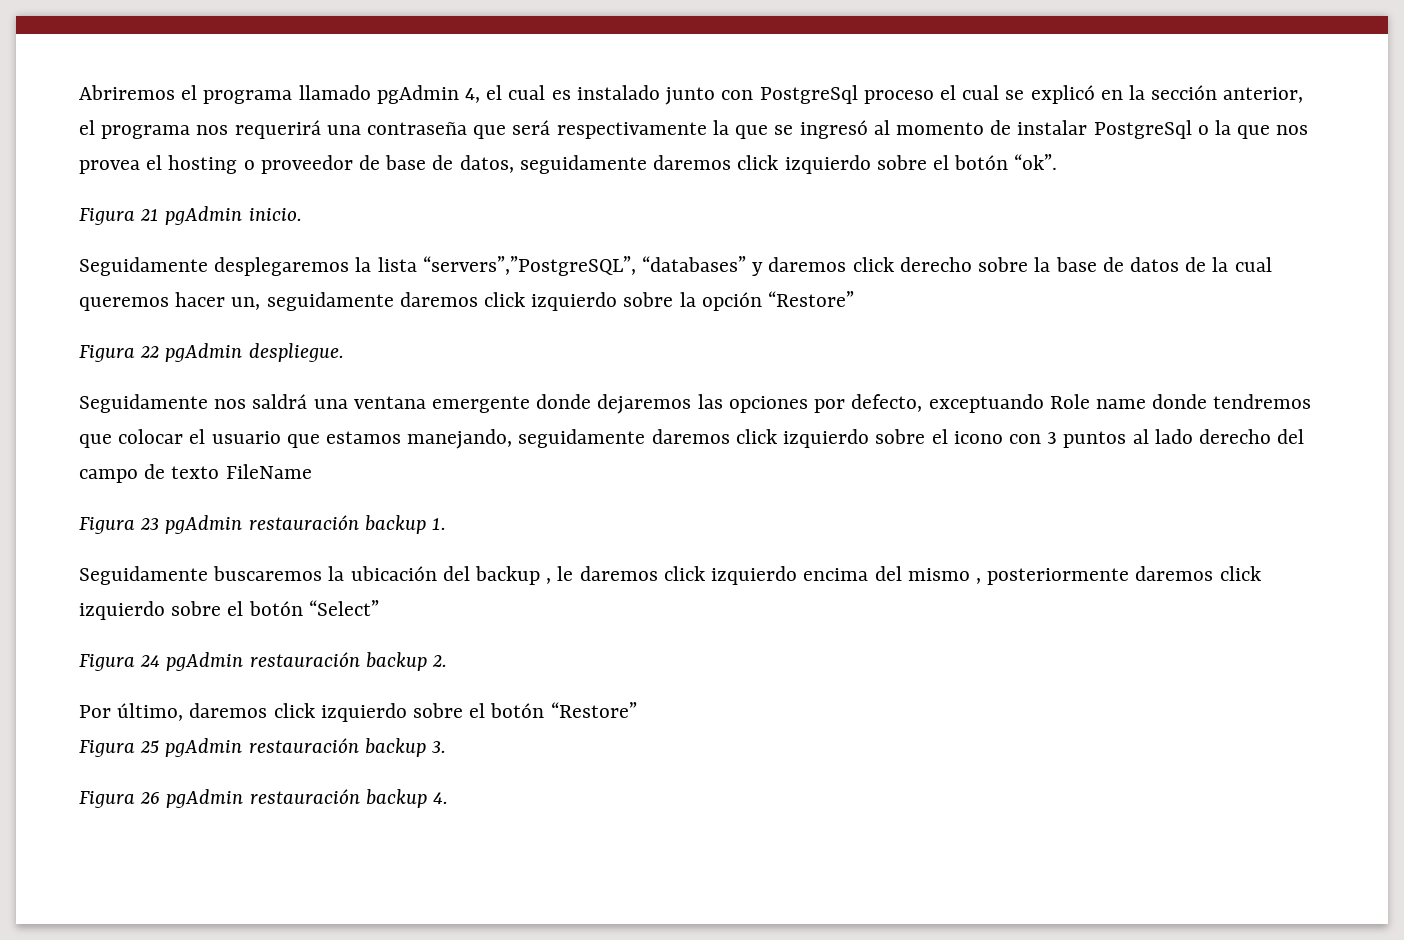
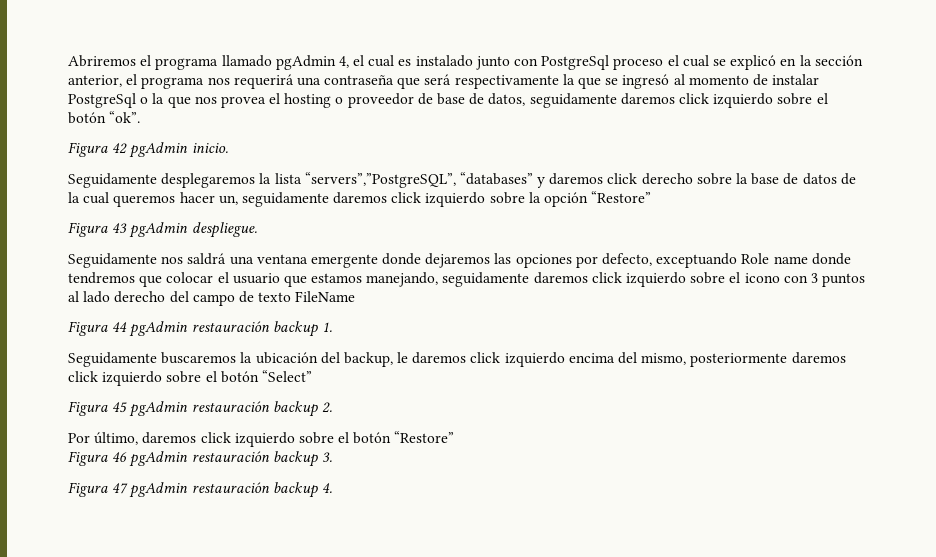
[140,209,160,221] 21 -> [112,143,128,154] 42
[140,346,160,358] 22 -> [112,223,128,233] 43
[140,518,160,530] 23 -> [112,322,128,332] 44
[475,566,552,585] backup , -> [343,352,393,367] backup,
[907,568,981,584] mismo , -> [641,353,687,365] mismo,
[140,655,161,667] 24 -> [112,402,128,413] 45
[140,740,160,753] 25 -> [112,452,128,462] 46
[140,792,161,804] 26 -> [112,483,129,494] 47

